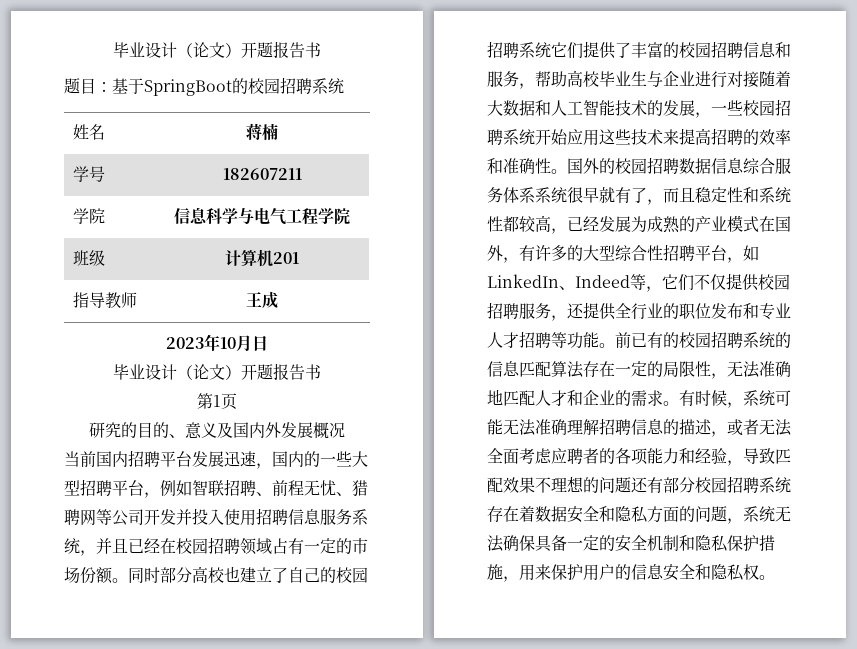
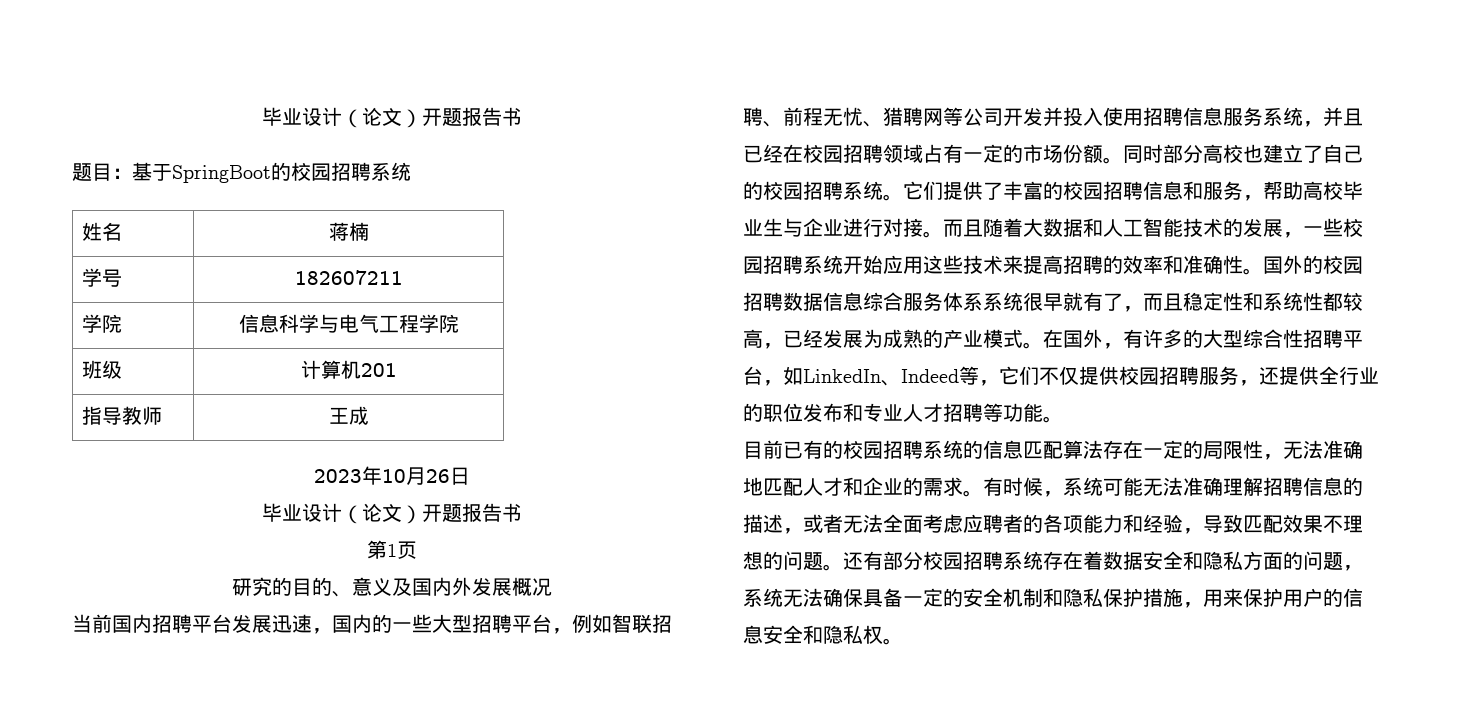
(252, 343) none -> [425,469,450,483] 26
(551, 50) none -> [883,194,903,201] 。
(759, 79) none -> [923,219,983,238] 。而且
(759, 224) none -> [1023,342,1043,349] 。
(615, 345) none -> [743,441,763,459] // 目
(631, 485) none -> [823,564,843,571] 。

